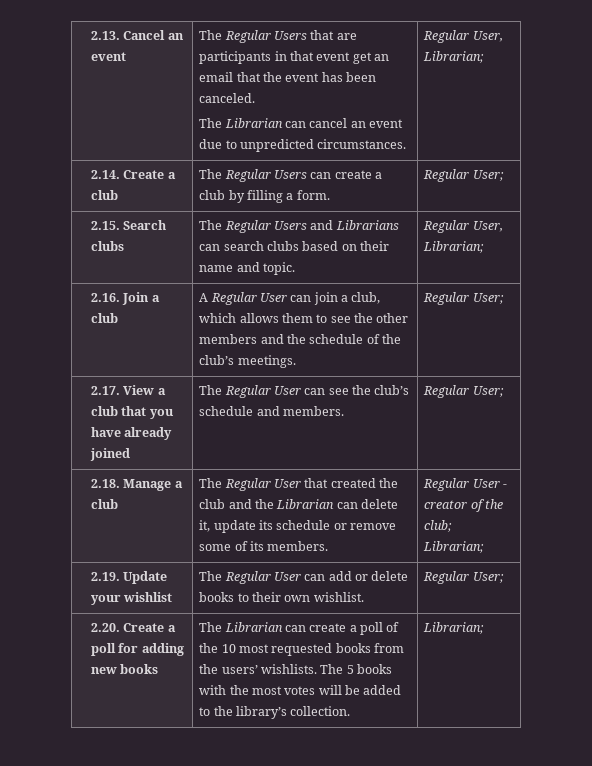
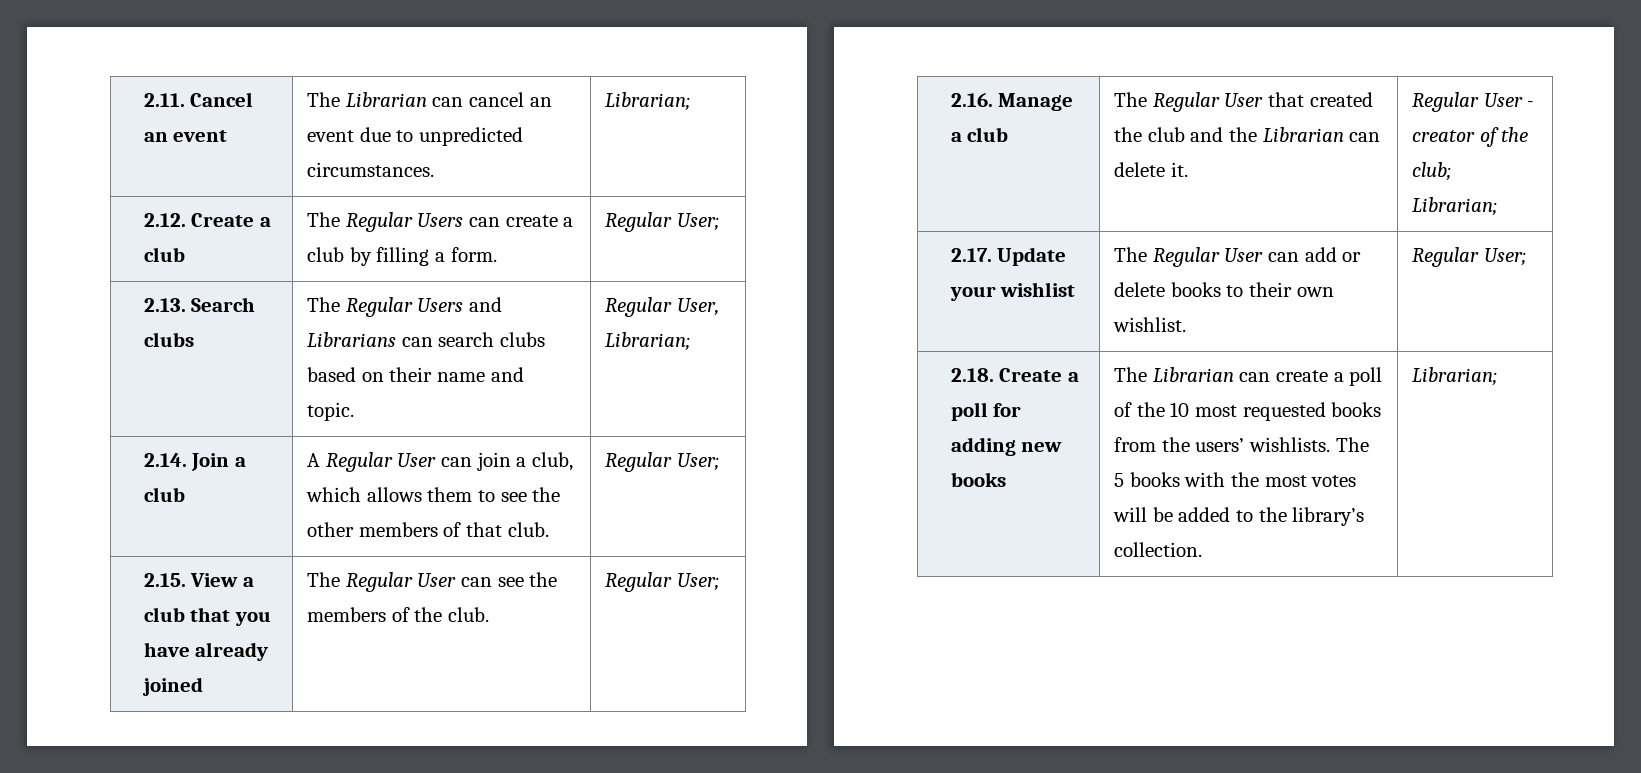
[91,31,121,40] 2.13. -> [143,93,185,107] 2.11.
[224,30,357,43] [199,51,390,64] [199,72,377,82] [199,93,256,103] [199,118,223,128] Regular Users that are participants in that event get an email that the event has been canceled. // The -> (341, 99) none
[423,30,503,43] [423,51,485,63] [91,170,121,179] Regular User, Librarian; // 2.14. -> [605,92,691,111] [143,213,186,227] Librarian; // 2.12.
[91,221,121,230] 2.15. -> [143,298,186,312] 2.13.
[91,293,121,302] 2.16. -> [143,453,187,467] 2.14.
[260,334,402,344] [199,355,296,368] [423,292,504,305] [91,386,121,395] and the schedule of the club’s meetings. | Regular User; // 2.17. -> [443,522,549,537] [605,452,719,472] [143,573,186,587] of that club. | Regular User; // 2.15.
[374,385,410,395] [199,406,344,416] [423,385,504,398] [91,479,121,488] club’s schedule and members. | Regular User; // 2.18. -> [307,607,490,622] [605,572,719,592] [950,93,993,107] members of the club. | Regular User; // 2.16.
[199,520,397,533] [199,541,329,551] it, update its schedule or remove some of its members. -> [1170,162,1188,177] it.
[91,572,121,581] 2.19. -> [950,248,992,262] 2.17.
[91,623,121,632] 2.20. -> [950,368,994,382] 2.18.

